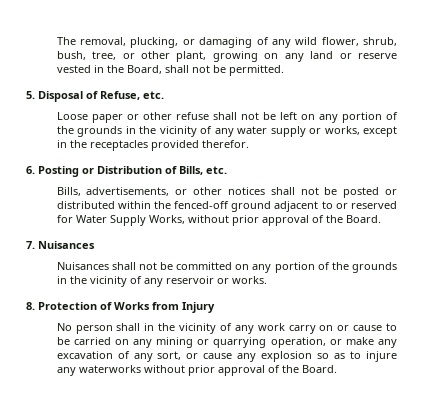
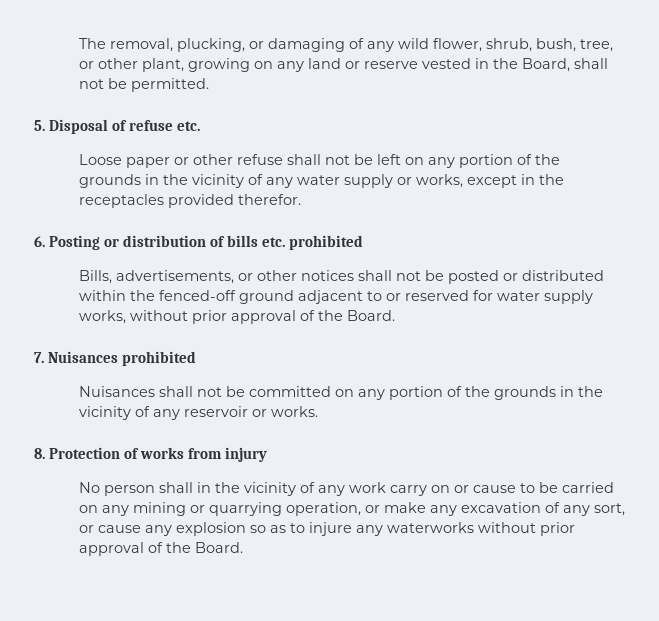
[100,91,140,100] Refuse, -> [129,120,174,131] refuse
[97,166,227,175] Distribution of Bills, etc. -> [123,235,364,250] distribution of bills etc. prohibited
[75,215,185,226] Water Supply Works, -> [496,290,593,304] [78,310,126,324] water supply works,
(95, 245) none -> [122,351,197,366] prohibited
[114,302,215,313] Works from Injury -> [140,447,268,462] works from injury

